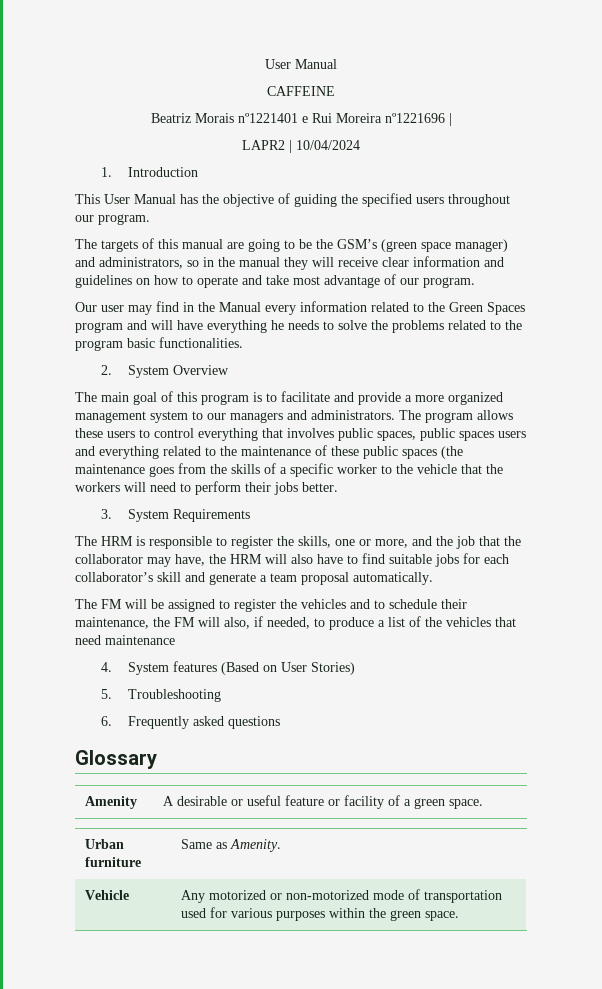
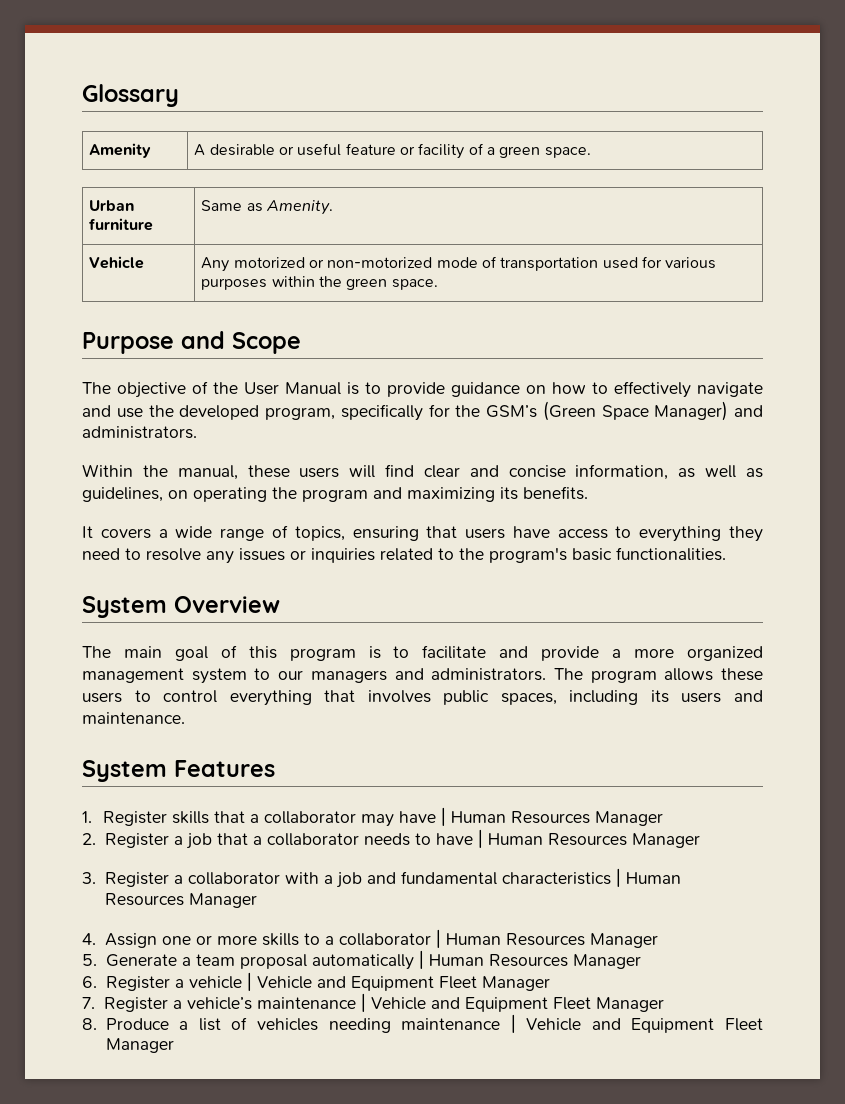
[265,59,337,69] [267,86,335,96] [150,113,452,126] [242,140,360,153] [101,167,198,177] [75,193,510,207] [75,214,150,225] [75,238,508,252] [75,256,504,270] [75,274,475,288] [75,301,525,315] [75,320,522,333] [75,337,243,351] [101,365,229,378] [75,391,503,405] [75,410,513,423] [75,428,526,441] [75,445,463,459] [75,463,503,477] [75,481,338,495] [101,509,250,522] [75,536,521,549] [75,553,509,567] [75,572,433,585] [75,599,467,612] [75,616,516,630] [75,635,175,645] [101,661,355,675] [101,689,221,702] [101,716,280,729] User Manual // CAFFEINE // Beatriz Morais nº1221401 e Rui Moreira nº1221696 | // LAPR2 | 10/04/2024 // 1. Introduction // This User Manual has the objective of guiding the specified users throughout our program. // The targets of this manual are going to be the GSM’s (green space manager) and administrators, so in the manual they will receive clear information and guidelines on how to operate and take most advantage of our program. // Our user may find in the Manual every information related to the Green Spaces program and will have everything he needs to solve the problems related to the program basic functionalities. // 2. System Overview // The main goal of this program is to facilitate and provide a more organized management system to our managers and administrators. The program allows these users to control everything that involves public spaces, public spaces users and everything related to the maintenance of these public spaces (the maintenance goes from the skills of a specific worker to the vehicle that the workers will need to perform their jobs better. // 3. System Requirements // The HRM is responsible to register the skills, one or more, and the job that the collaborator may have, the HRM will also have to find suitable jobs for each collaborator’s skill and generate a team proposal automatically. // The FM will be assigned to register the vehicles and to schedule their maintenance, the FM will also, if needed, to produce a list of the vehicles that need maintenance // 4. System features (Based on User Stories) // 5. Troubleshooting // 6. Frequently asked questions // -> (82, 95) none
(460, 916) none -> [82,331,301,354] [82,381,763,398] [82,401,763,421] [82,426,197,439] [82,464,763,480] [82,486,588,502] [82,525,764,542] [82,547,726,564] [82,596,280,618] [82,645,763,661] [82,668,763,684] [82,690,763,706] [82,712,185,724] [82,760,275,782] [82,807,664,827] [82,829,700,849] [82,868,681,888] [104,893,257,908] [82,929,658,948] [82,950,641,970] [82,972,550,991] [82,993,664,1012] [82,1014,763,1033] [105,1038,174,1053] // Purpose and Scope // The objective of the User Manual is to provide guidance on how to effectively navigate and use the developed program, specifically for the GSM’s (Green Space Manager) and administrators. // Within the manual, these users will find clear and concise information, as well as guidelines, on operating the program and maximizing its benefits. // It covers a wide range of topics, ensuring that users have access to everything they need to resolve any issues or inquiries related to the program's basic functionalities. // System Overview // The main goal of this program is to facilitate and provide a more organized management system to our managers and administrators. The program allows these users to control everything that involves public spaces, including its users and maintenance. // System Features // 1. Register skills that a collaborator may have | Human Resources Manager // 2. Register a job that a collaborator needs to have | Human Resources Manager // 3. Register a collaborator with a job and fundamental characteristics | Human Resources Manager // 4. Assign one or more skills to a collaborator | Human Resources Manager // 5. Generate a team proposal automatically | Human Resources Manager // 6. Register a vehicle | Vehicle and Equipment Fleet Manager // 7. Register a vehicle’s maintenance | Vehicle and Equipment Fleet Manager // 8. Produce a list of vehicles needing maintenance | Vehicle and Equipment Fleet Manager

